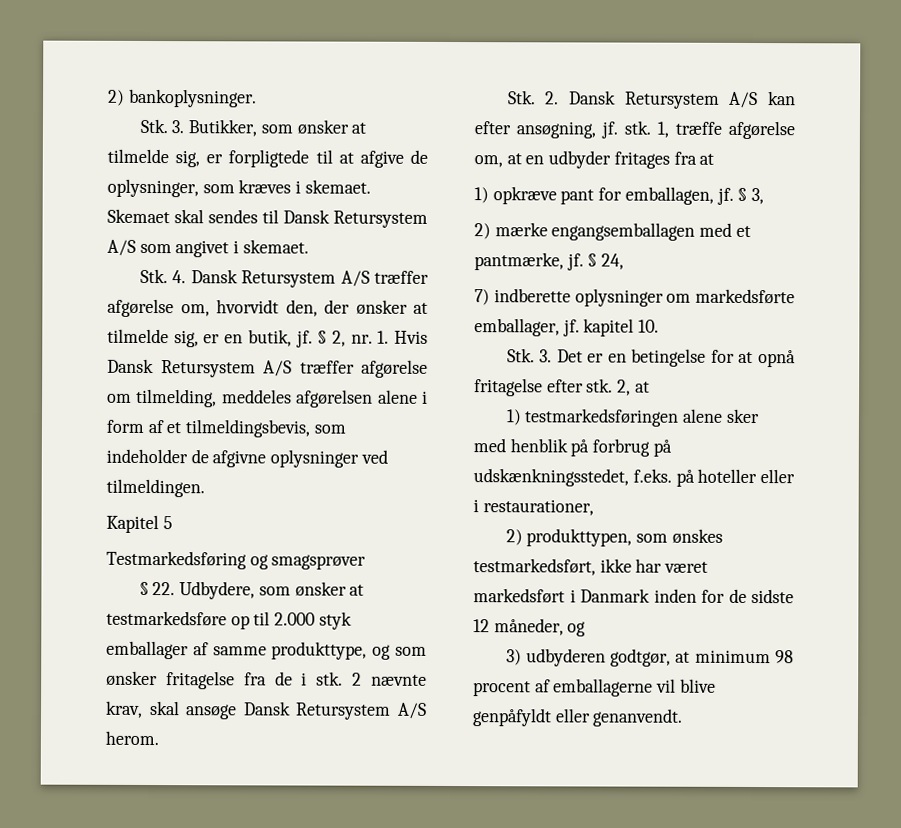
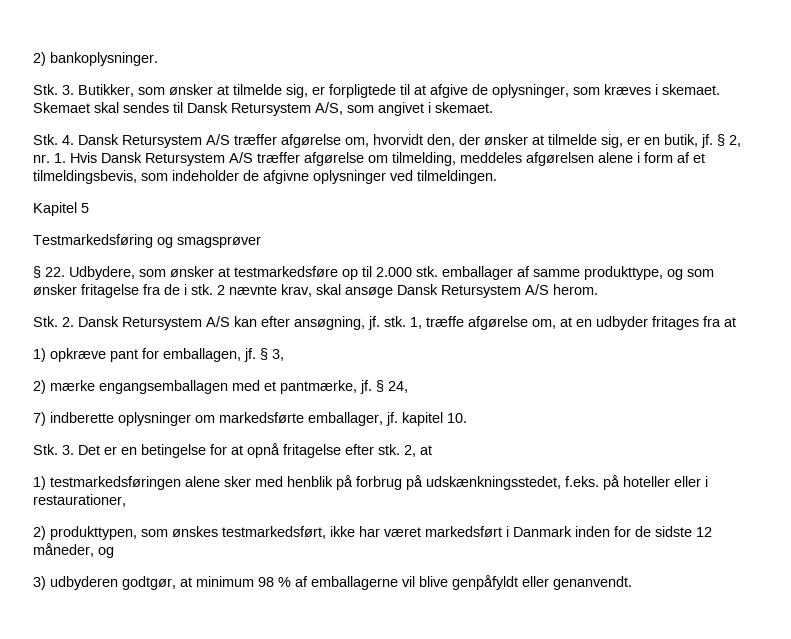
[107,239,136,256] A/S -> [315,102,343,115] A/S,
[318,611,352,630] styk -> [416,266,438,277] stk.
[473,681,531,697] procent -> [278,577,291,587] %

